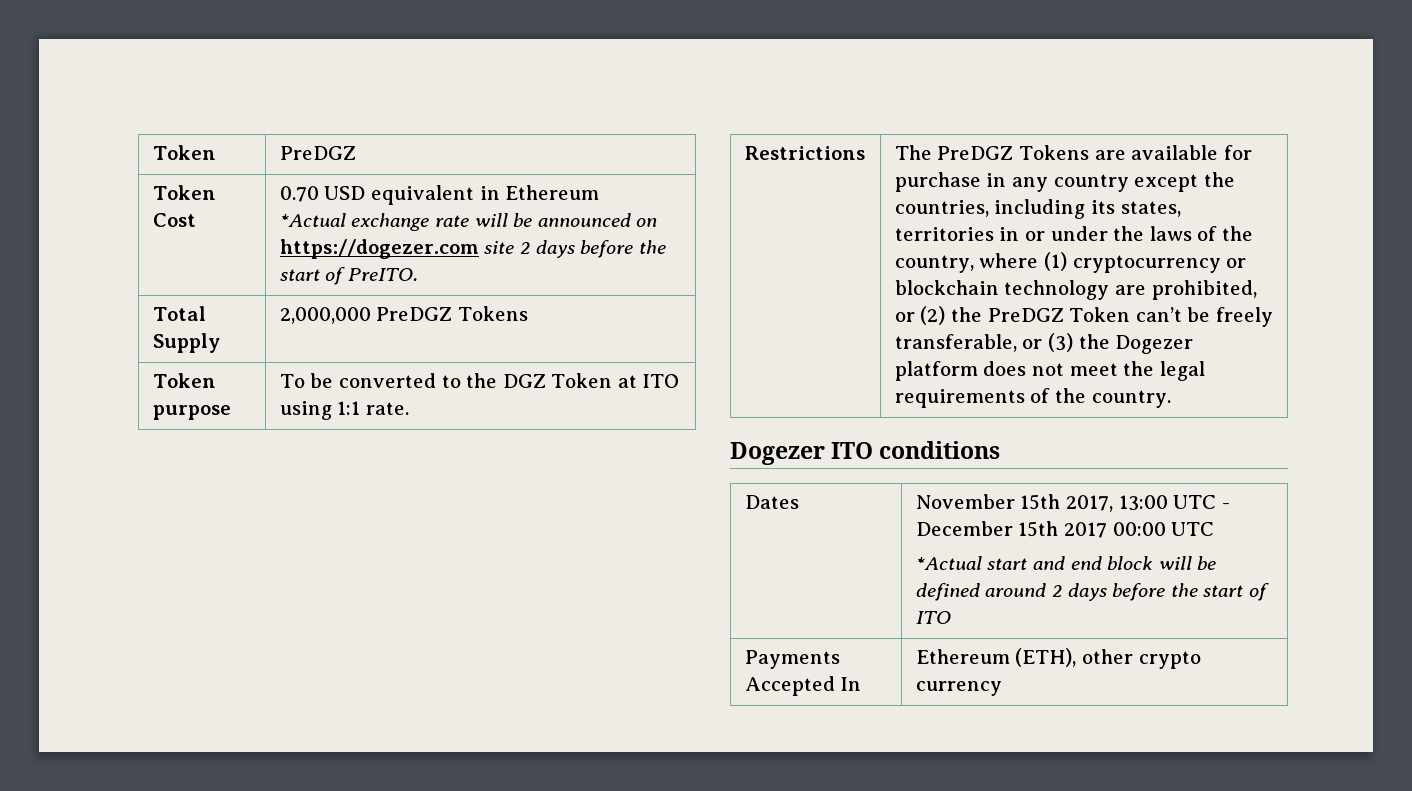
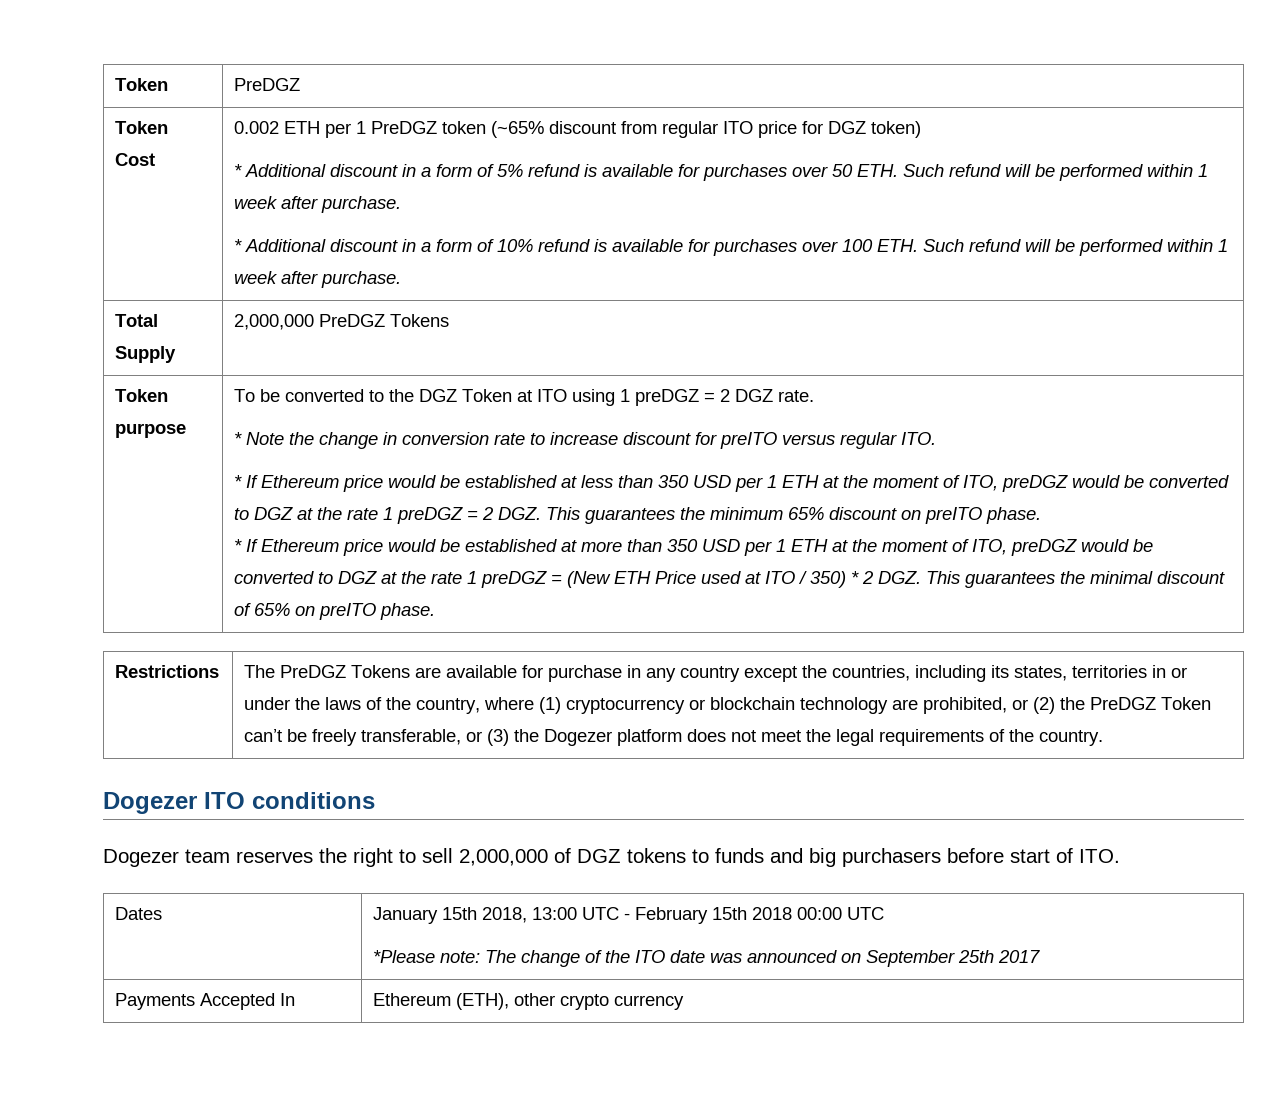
[279,185,600,205] [279,213,658,231] [279,239,666,259] [279,267,418,285] 0.70 USD equivalent in Ethereum // *Actual exchange rate will be announced on https://dogezer.com site 2 days before the start of PreITO. -> [234,121,922,138] [234,164,1209,181] [234,196,402,213] [234,239,1229,256] [234,271,402,288] 0.002 ETH per 1 PreDGZ token (~65% discount from regular ITO price for DGZ token) // * Additional discount in a form of 5% refund is available for purchases over 50 ETH. Such refund will be performed within 1 week after purchase. // * Additional discount in a form of 10% refund is available for purchases over 100 ETH. Such refund will be performed within 1 week after purchase.
[337,401,409,415] 1:1 rate. -> [620,389,815,406] [234,432,937,449] [234,475,1230,492] [234,507,1042,524] [234,539,1154,556] [234,571,1226,588] [234,603,436,620] 1 preDGZ = 2 DGZ rate. // * Note the change in conversion rate to increase discount for preITO versus regular ITO. // * If Ethereum price would be established at less than 350 USD per 1 ETH at the moment of ITO, preDGZ would be converted to DGZ at the rate 1 preDGZ = 2 DGZ. This guarantees the minimum 65% discount on preITO phase. // * If Ethereum price would be established at more than 350 USD per 1 ETH at the moment of ITO, preDGZ would be converted to DGZ at the rate 1 preDGZ = (New ETH Price used at ITO / 350) * 2 DGZ. This guarantees the minimal discount of 65% on preITO phase.
[744,495,799,509] [915,494,1230,512] [915,521,1215,538] [915,556,1217,570] [915,583,1269,601] [915,611,951,624] // Dates | November 15th 2017, 13:00 UTC - December 15th 2017 00:00 UTC // *Actual start and end block will be defined around 2 days before the start of ITO -> [103,848,1120,867] [115,907,163,920] [373,907,885,924] [373,950,1041,967] // Dogezer team reserves the right to sell 2,000,000 of DGZ tokens to funds and big purchasers before start of ITO. // Dates | January 15th 2018, 13:00 UTC - February 15th 2018 00:00 UTC // *Please note: The change of the ITO date was announced on September 25th 2017

